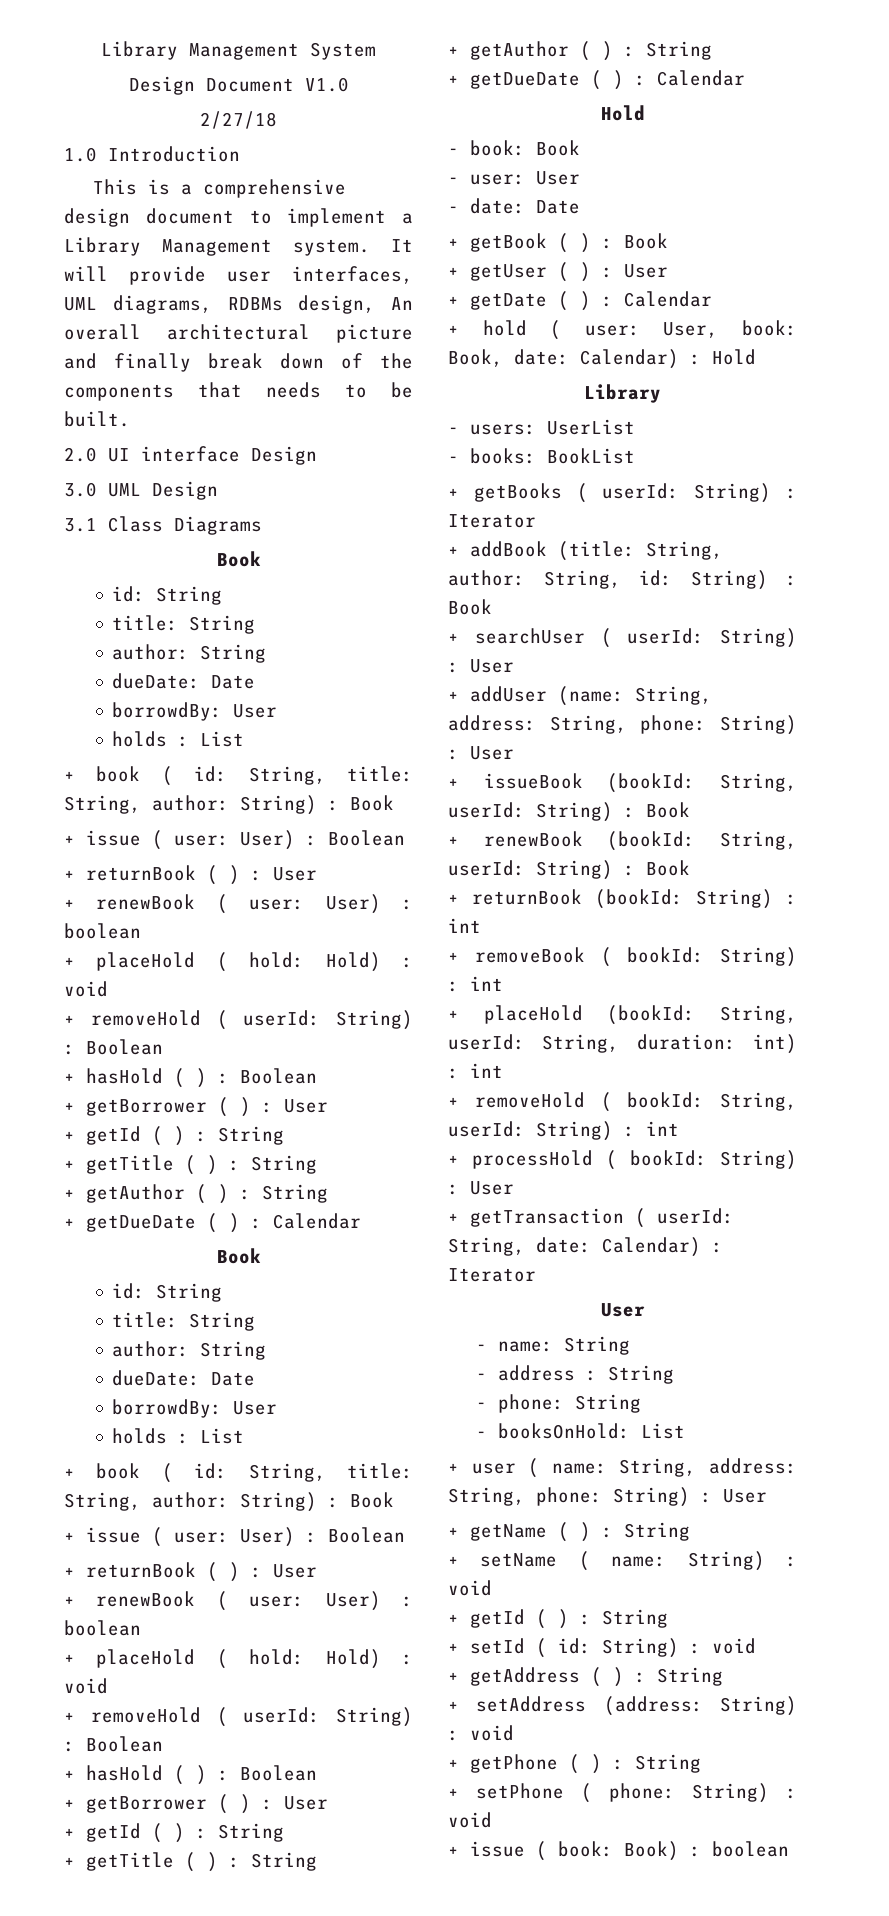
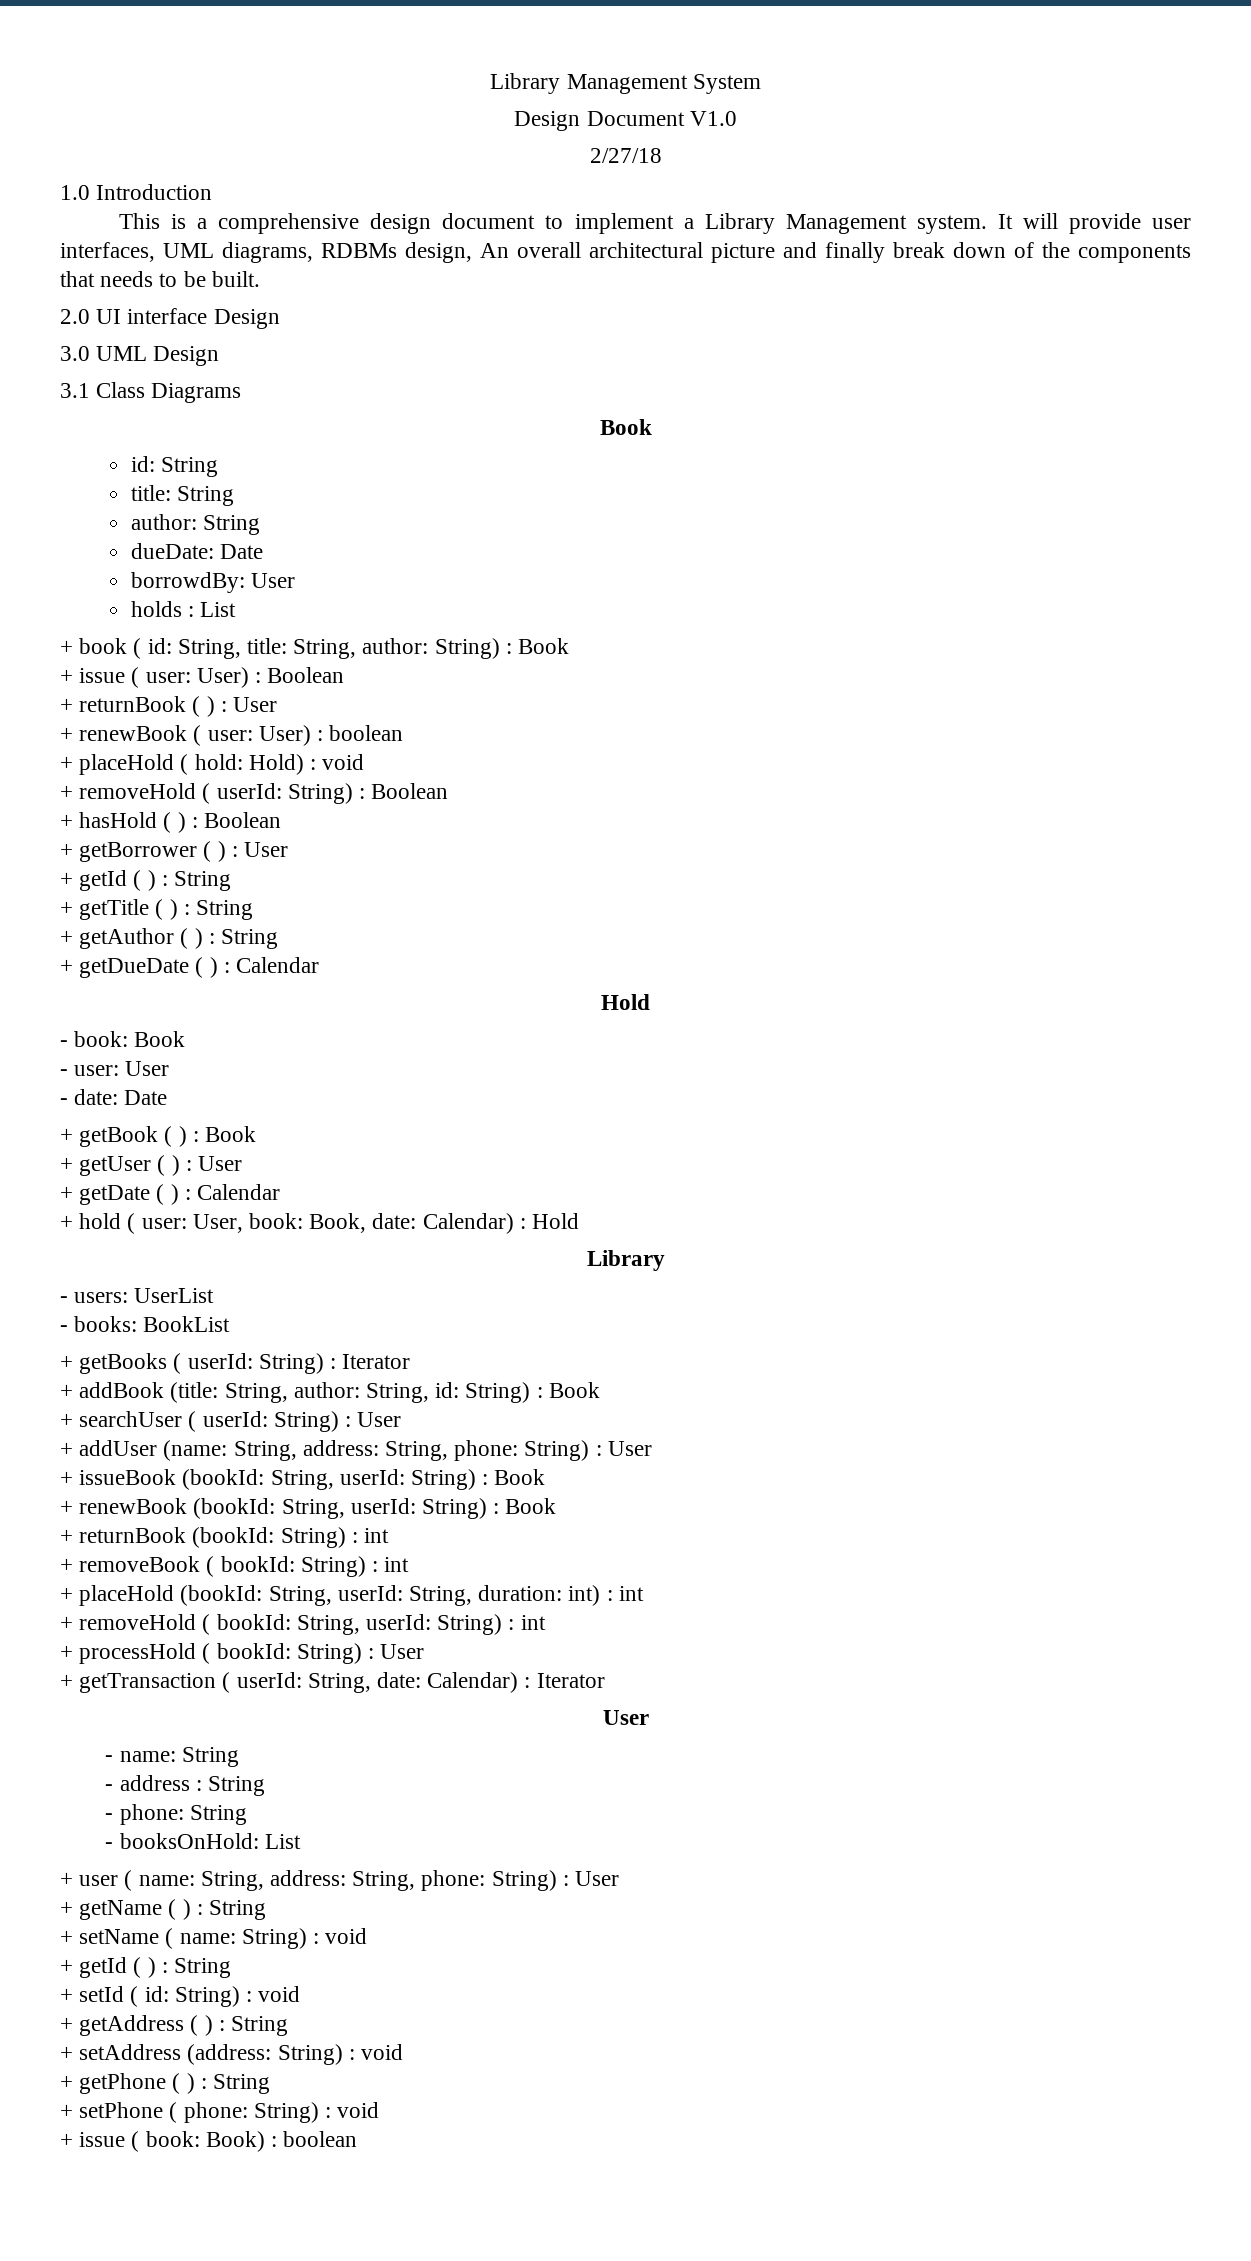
[216,1248,261,1264] [112,1283,223,1302] [112,1312,256,1331] [112,1341,267,1360] [112,1370,256,1386] [112,1399,278,1418] [112,1428,245,1444] [64,1463,413,1483] [64,1492,394,1512] [64,1527,405,1547] [64,1562,317,1582] [64,1591,413,1611] [64,1620,141,1636] [64,1649,413,1669] [64,1678,108,1694] [64,1707,413,1727] [64,1736,163,1752] [64,1765,317,1785] [64,1794,328,1814] [64,1823,284,1843] [64,1852,317,1872] [448,41,712,61] [448,70,745,90] // Book // id: String // title: String // author: String // dueDate: Date // borrowdBy: User // holds : List // + book ( id: String, title: String, author: String) : Book // + issue ( user: User) : Boolean // + returnBook ( ) : User // + renewBook ( user: User) : boolean // + placeHold ( hold: Hold) : void // + removeHold ( userId: String) : Boolean // + hasHold ( ) : Boolean // + getBorrower ( ) : User // + getId ( ) : String // + getTitle ( ) : String // + getAuthor ( ) : String // + getDueDate ( ) : Calendar -> (320, 965) none

